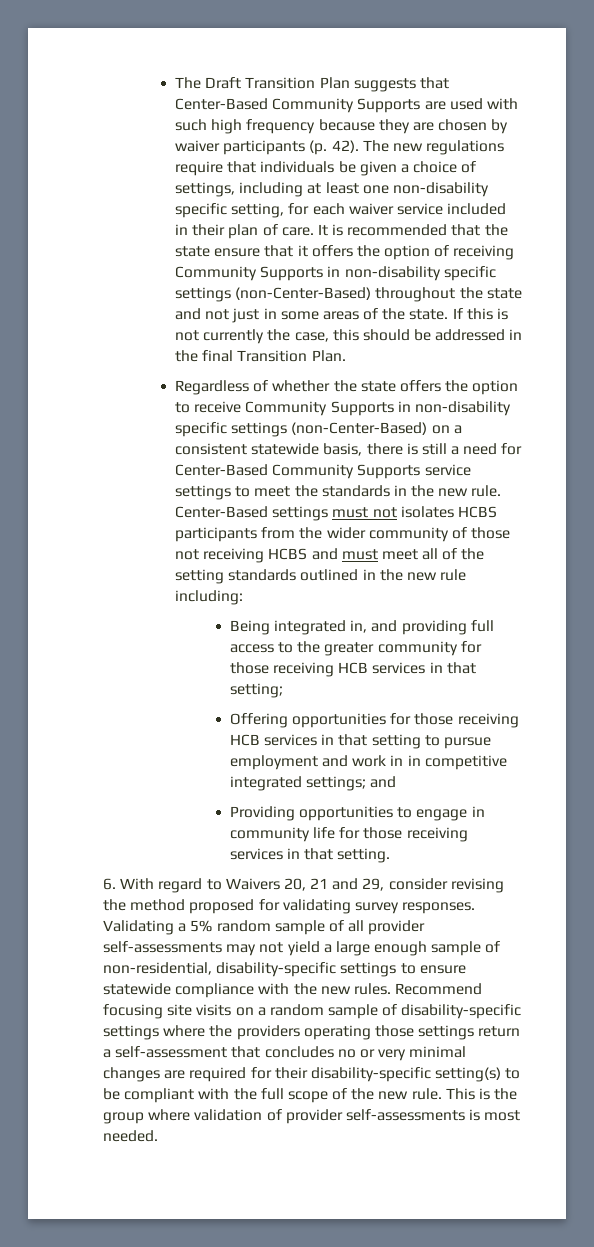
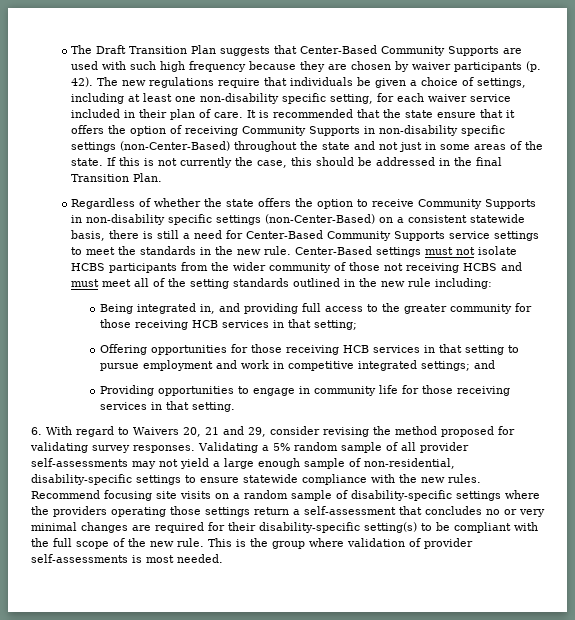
[400,506,454,518] isolates -> [478,246,518,255] isolate
[407,755,421,766] in -> (284, 365) none

